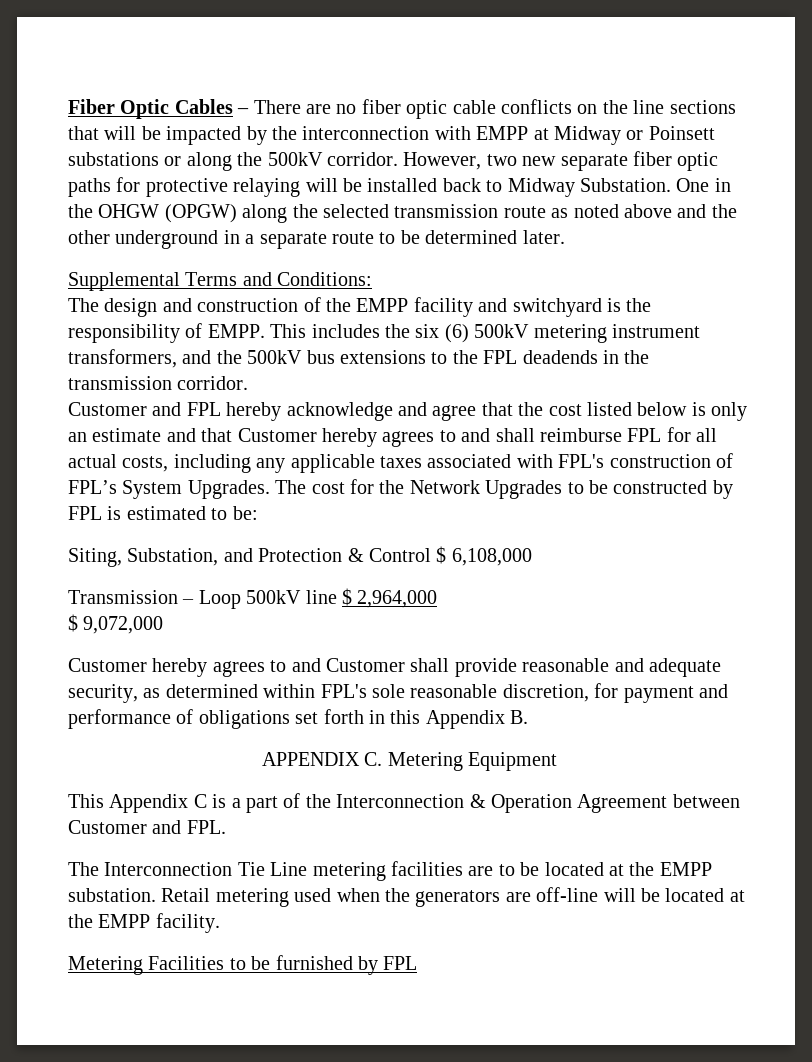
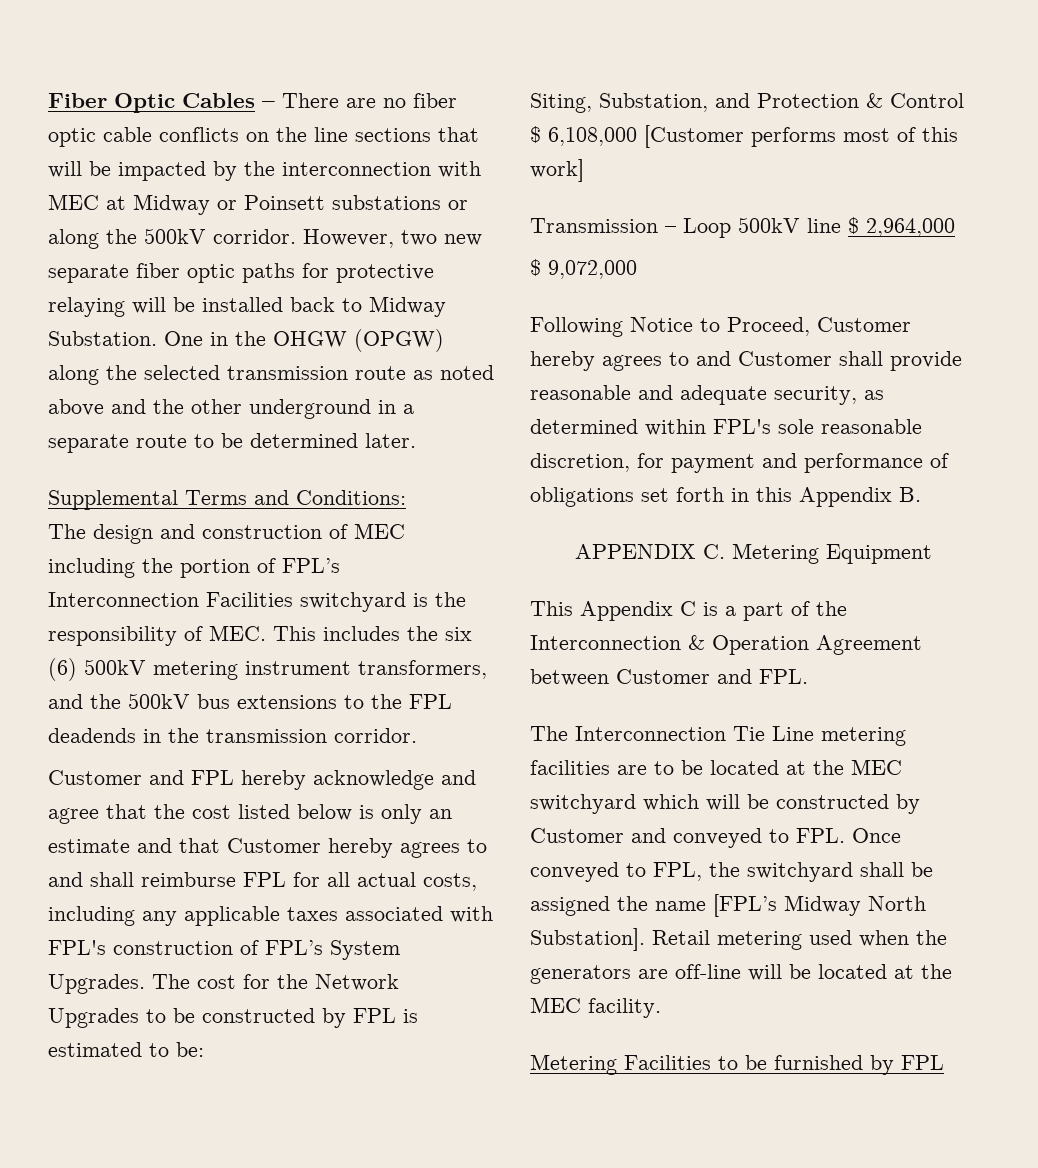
[476,126,529,140] EMPP -> [48,194,99,210] MEC
[326,297,508,317] the EMPP facility and -> [354,523,405,539] [48,558,340,578] [48,592,293,607] MEC including the portion of FPL’s Interconnection Facilities
[207,324,265,338] EMPP. -> [209,625,266,641] MEC.
(532, 557) none -> [644,125,958,148] [530,159,584,182] [Customer performs most of this work]
(164, 625) none -> [530,317,810,337] Following Notice to Proceed,
[659,862,712,876] [68,888,156,902] EMPP substation. -> [851,759,902,775] [530,794,920,814] [530,828,901,848] [530,862,933,882] [530,894,926,917] [530,928,645,951] MEC switchyard which will be constructed by Customer and conveyed to FPL. Once conveyed to FPL, the switchyard shall be assigned the name [FPL’s Midway North Substation].
[98,914,151,928] EMPP -> [530,997,581,1013] MEC

